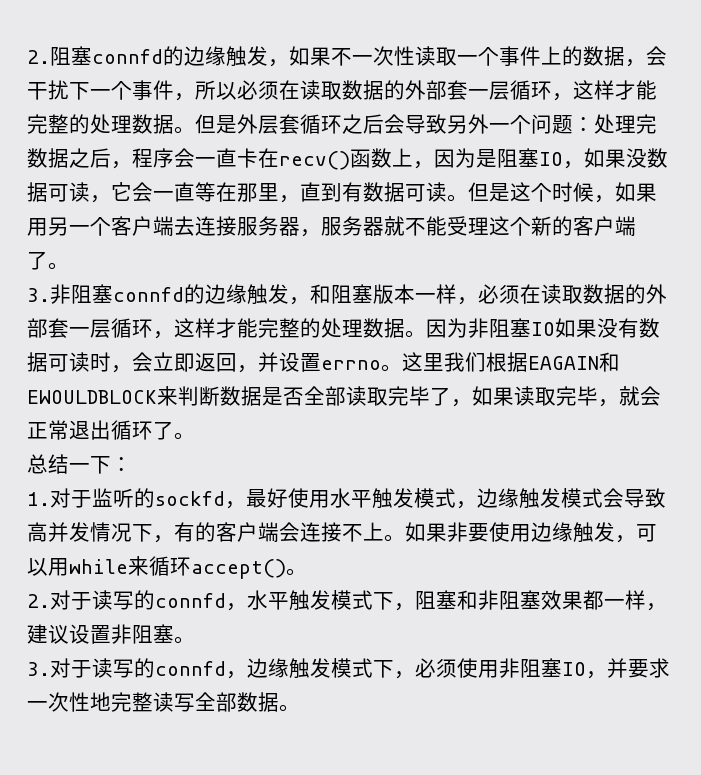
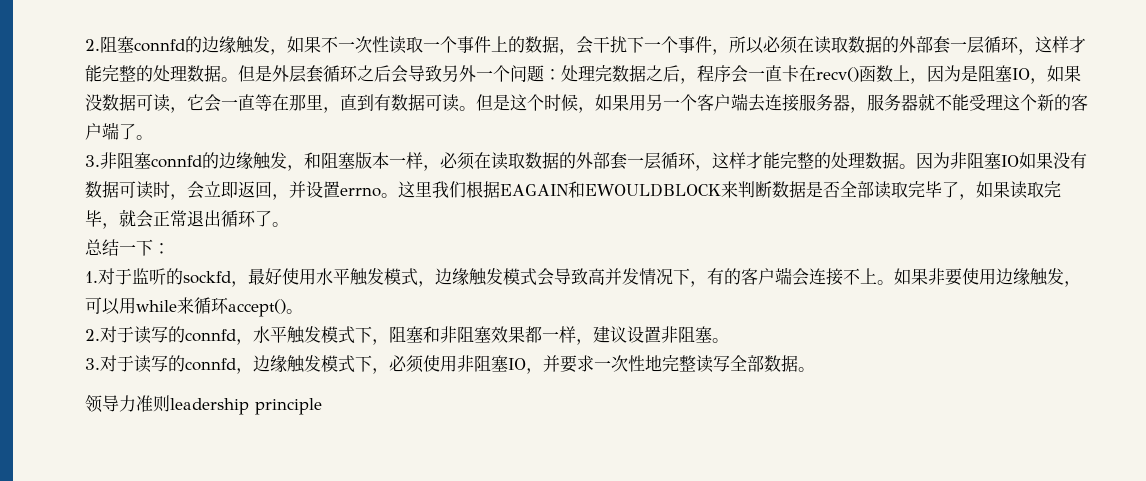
(300, 708) none -> [85,395,322,415] // 领导力准则leadership principle

